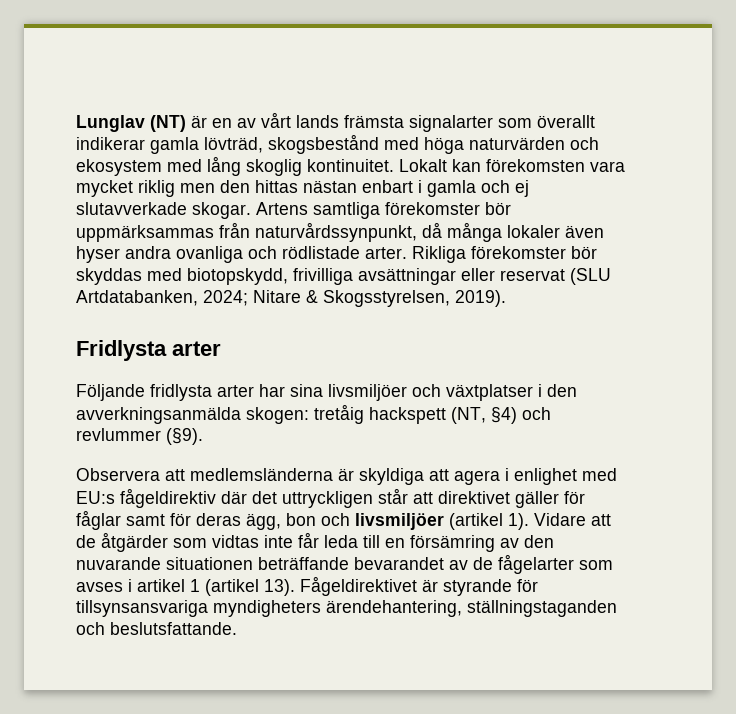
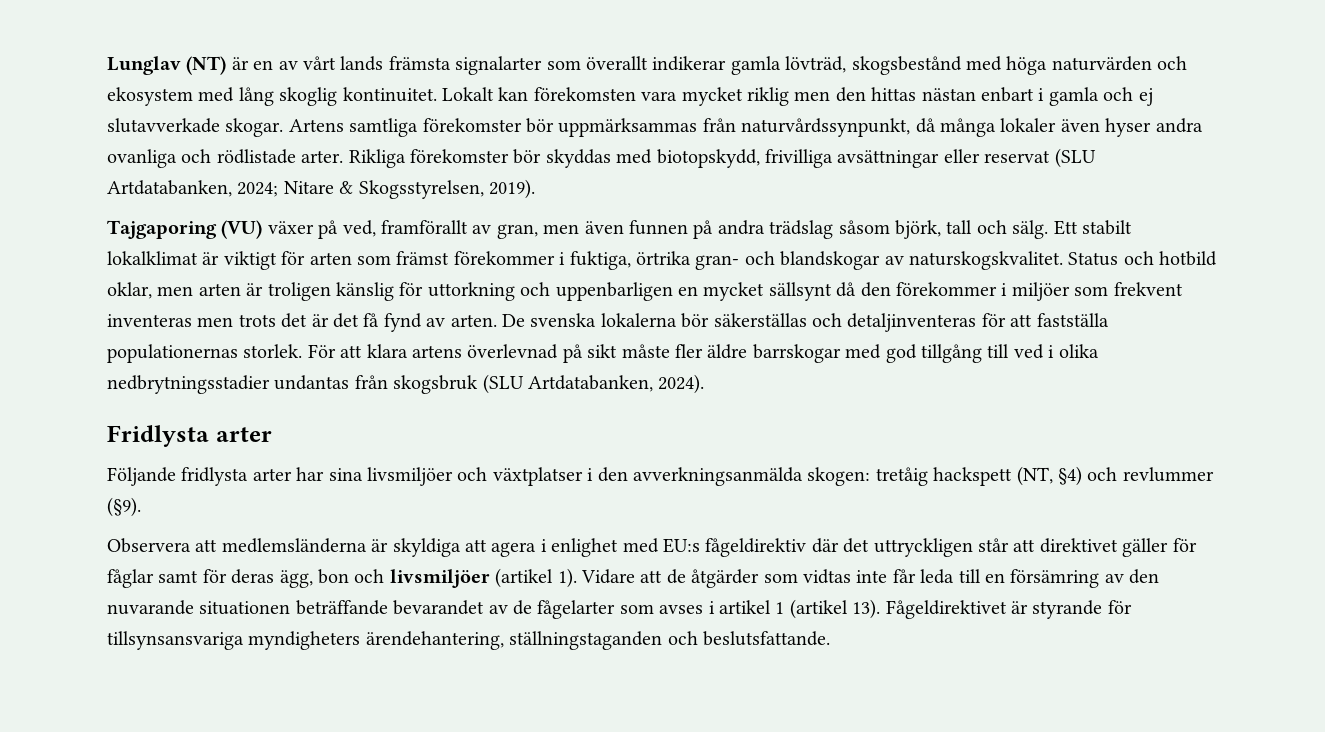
(506, 298) none -> [107,220,1132,239] [107,251,1218,270] [107,282,1183,301] [107,313,1109,332] [107,344,1099,363] [107,374,705,394] // Tajgaporing (VU) växer på ved, framförallt av gran, men även funnen på andra trädslag såsom björk, tall och sälg. Ett stabilt lokalklimat är viktigt för arten som främst förekommer i fuktiga, örtrika gran- och blandskogar av naturskogskvalitet. Status och hotbild oklar, men arten är troligen känslig för uttorkning och uppenbarligen en mycket sällsynt då den förekommer i miljöer som frekvent inventeras men trots det är det få fynd av arten. De svenska lokalerna bör säkerställas och detaljinventeras för att fastställa populationernas storlek. För att klara artens överlevnad på sikt måste fler äldre barrskogar med god tillgång till ved i olika nedbrytningsstadier undantas från skogsbruk (SLU Artdatabanken, 2024).

